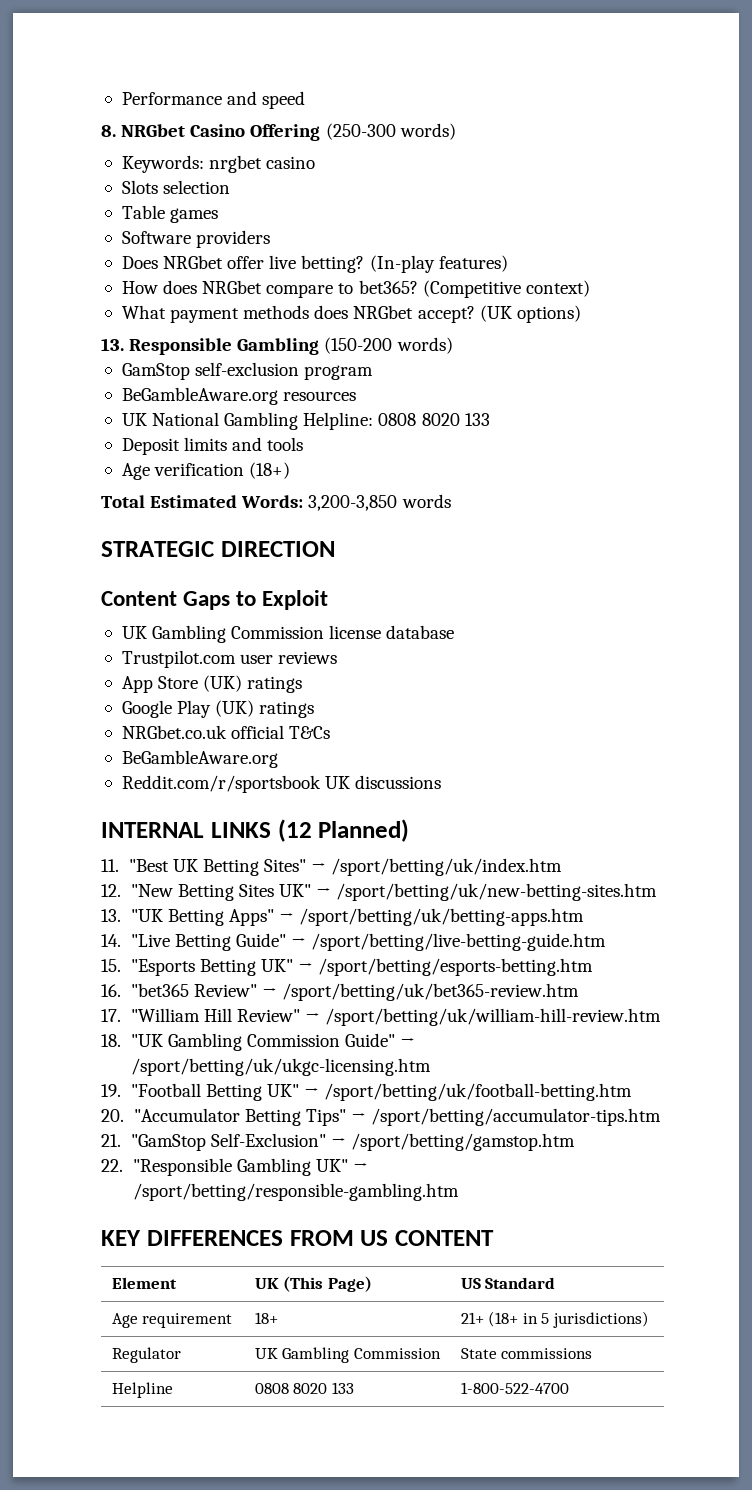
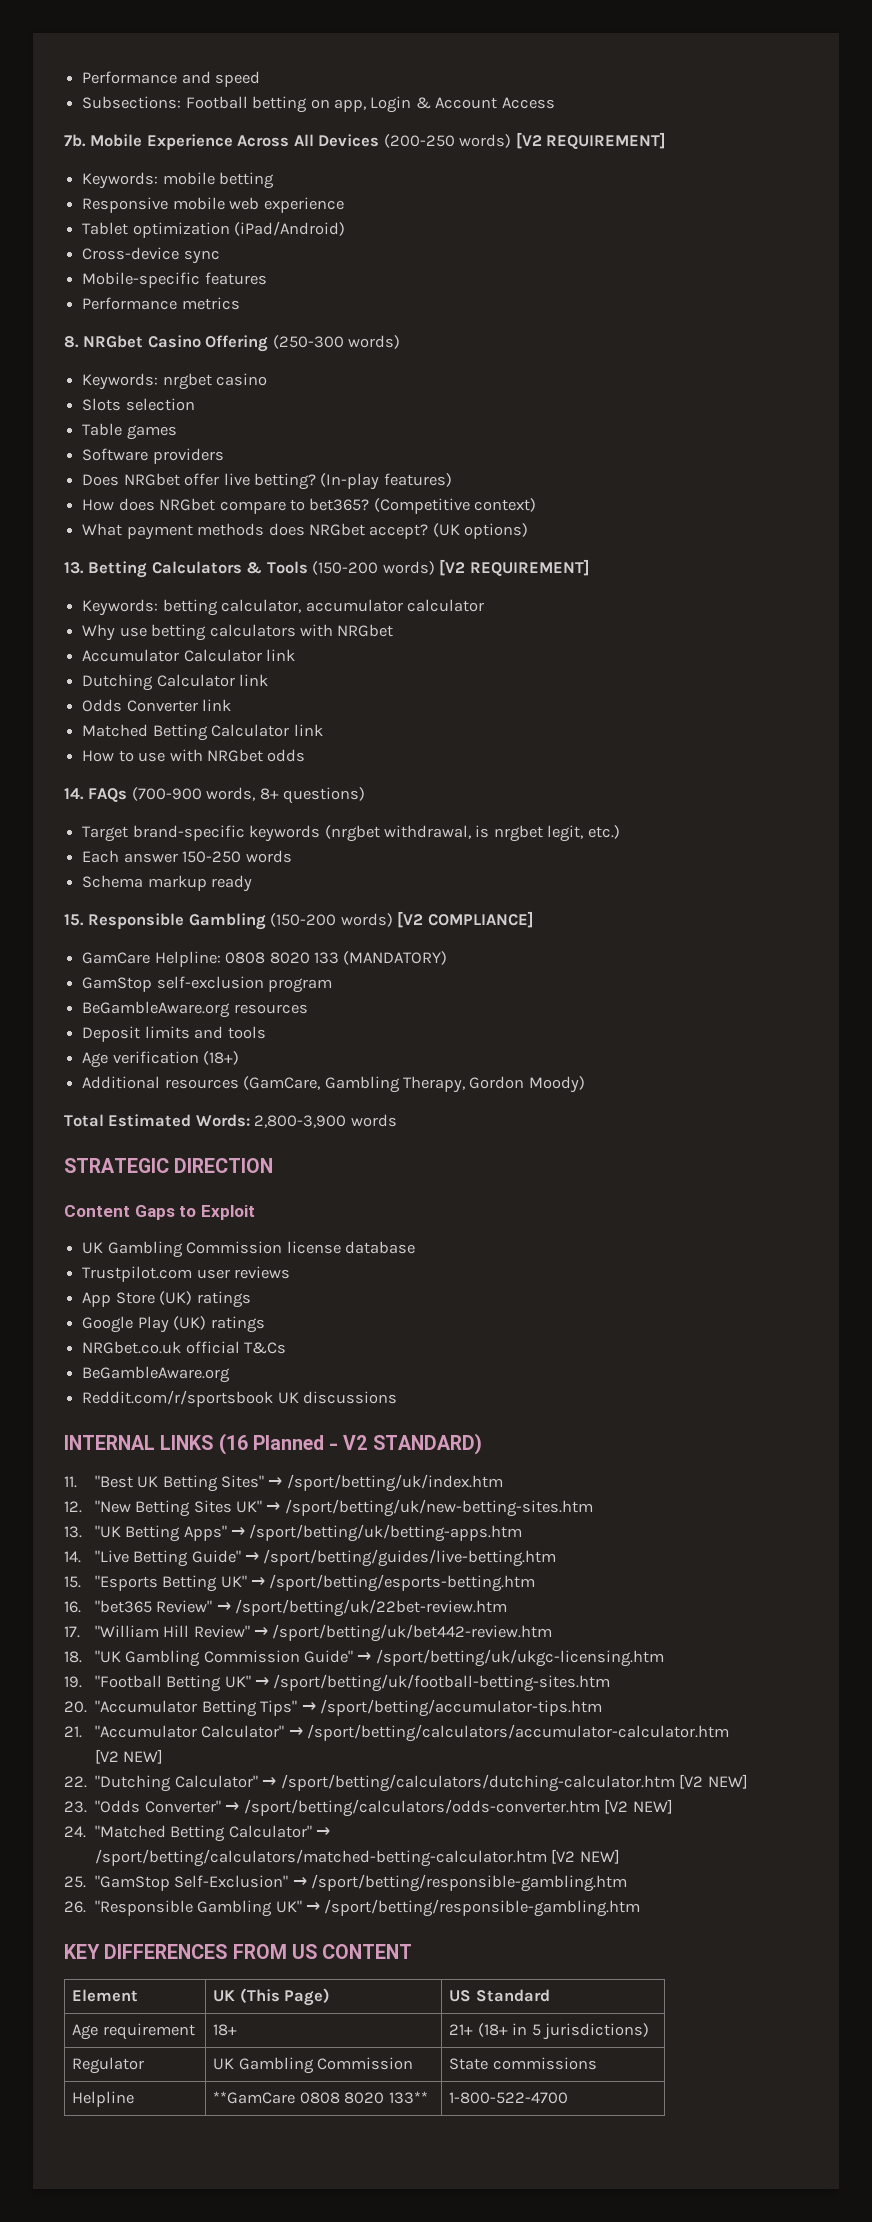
(306, 100) none -> [82,96,555,113] [64,132,667,150] [82,172,275,189] [82,197,344,213] [82,221,346,238] [82,247,220,264] [82,272,267,288] [82,297,240,310] // Subsections: Football betting on app, Login & Account Access // 7b. Mobile Experience Across All Devices (200-250 words) [V2 REQUIREMENT] // Keywords: mobile betting // Responsive mobile web experience // Tablet optimization (iPad/Android) // Cross-device sync // Mobile-specific features // Performance metrics
[129,337,453,355] Responsible Gambling (150-200 words) -> [88,559,590,578] [82,599,484,616] [82,624,394,641] [82,649,296,662] [82,674,269,691] [82,699,232,712] [82,724,323,741] [82,749,306,762] [64,787,366,804] [82,825,620,842] [82,850,292,863] [82,875,253,892] [64,911,534,930] [82,951,448,967] Betting Calculators & Tools (150-200 words) [V2 REQUIREMENT] // Keywords: betting calculator, accumulator calculator // Why use betting calculators with NRGbet // Accumulator Calculator link // Dutching Calculator link // Odds Converter link // Matched Betting Calculator link // How to use with NRGbet odds // 14. FAQs (700-900 words, 8+ questions) // Target brand-specific keywords (nrgbet withdrawal, is nrgbet legit, etc.) // Each answer 150-250 words // Schema markup ready // 15. Responsible Gambling (150-200 words) [V2 COMPLIANCE] // GamCare Helpline: 0808 8020 133 (MANDATORY)
[121,412,490,430] // UK National Gambling Helpline: 0808 8020 133 -> (308, 1009) none
(291, 470) none -> [82,1076,585,1093] // Additional resources (GamCare, Gambling Therapy, Gordon Moody)
[308,495,398,511] 3,200-3,850 -> [254,1115,347,1128] 2,800-3,900
[277,819,410,842] (12 Planned) -> [218,1433,482,1455] (16 Planned - V2 STANDARD)
[311,933,607,951] /sport/betting/live-betting-guide.htm -> [263,1549,557,1567] /sport/betting/guides/live-betting.htm
[281,983,579,1001] /sport/betting/uk/bet365-review.htm -> [235,1599,508,1617] /sport/betting/uk/22bet-review.htm
[325,1008,662,1026] /sport/betting/uk/william-hill-review.htm -> [272,1624,553,1642] /sport/betting/uk/bet442-review.htm
[324,1083,633,1101] /sport/betting/uk/football-betting.htm -> [273,1674,611,1692] /sport/betting/uk/football-betting-sites.htm
(121, 1140) none -> [94,1724,730,1742] [94,1749,164,1764] [64,1774,748,1792] [64,1799,673,1817] [64,1825,331,1842] [94,1849,620,1867] [64,1876,86,1888] "Accumulator Calculator" → /sport/betting/calculators/accumulator-calculator.htm [V2 NEW] // 22. "Dutching Calculator" → /sport/betting/calculators/dutching-calculator.htm [V2 NEW] // 23. "Odds Converter" → /sport/betting/calculators/odds-converter.htm [V2 NEW] // 24. "Matched Betting Calculator" → /sport/betting/calculators/matched-betting-calculator.htm [V2 NEW] // 25.
[350,1133,575,1151] [101,1159,123,1172] /sport/betting/gamstop.htm // 22. -> [311,1874,628,1892] [64,1901,86,1913] /sport/betting/responsible-gambling.htm // 26.
[254,1382,354,1394] 0808 8020 133 -> [213,2091,428,2104] **GamCare 0808 8020 133**

